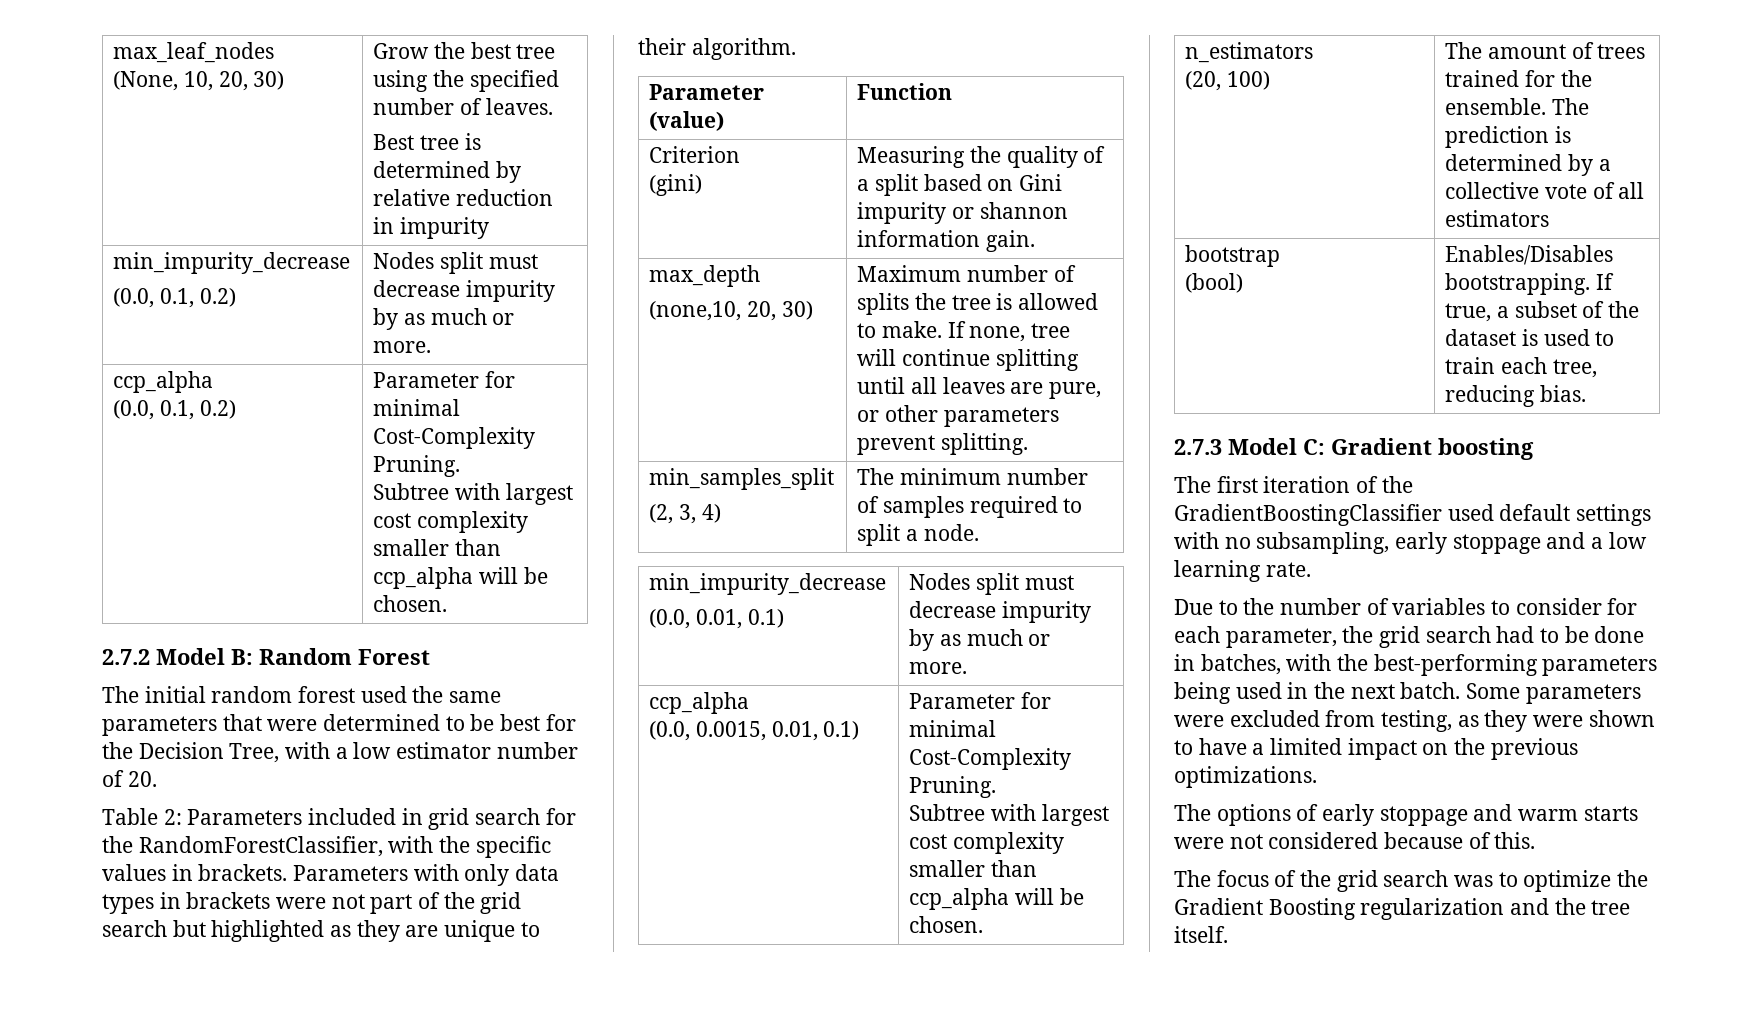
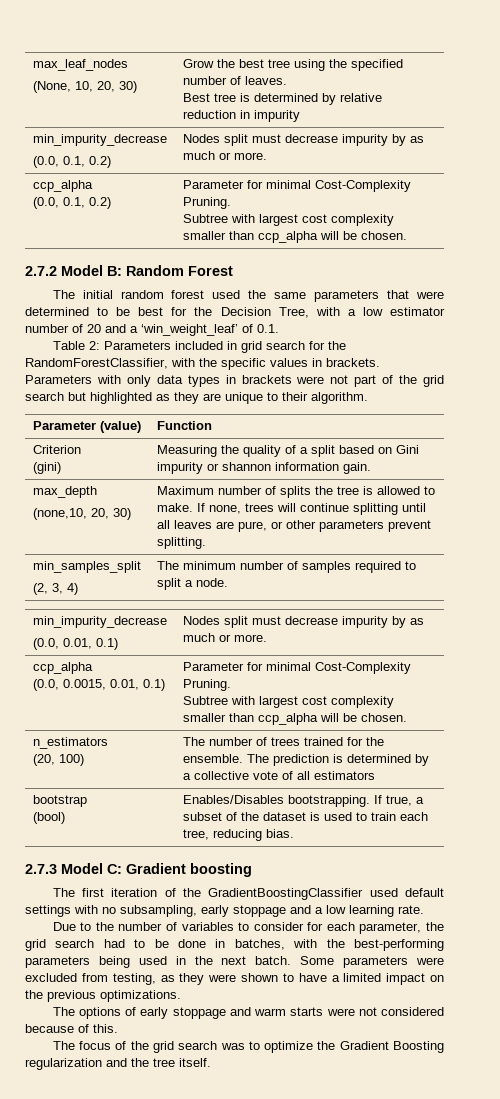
[127,771,157,787] 20. -> [87,324,279,336] 20 and a ‘win_weight_leaf’ of 0.1.
[1030,323,1070,338] tree -> [244,503,274,512] trees
[1487,44,1566,59] amount -> [208,737,253,746] number

